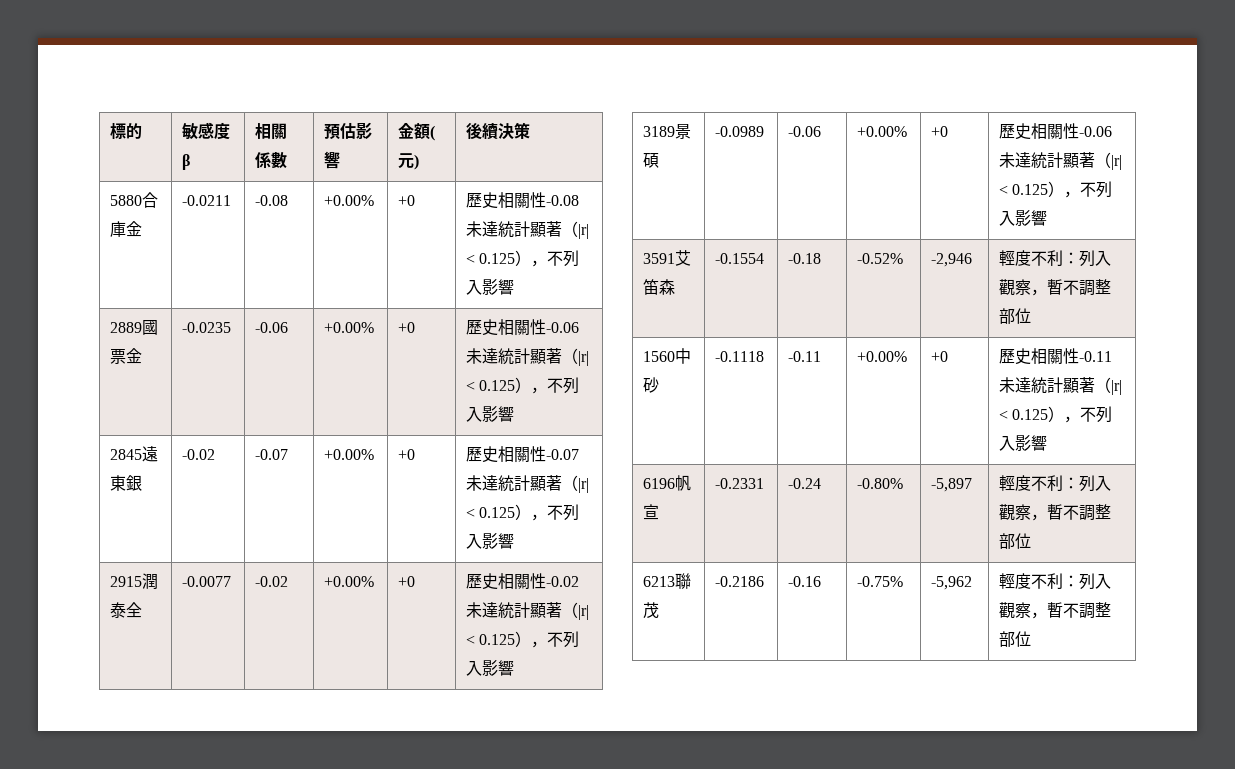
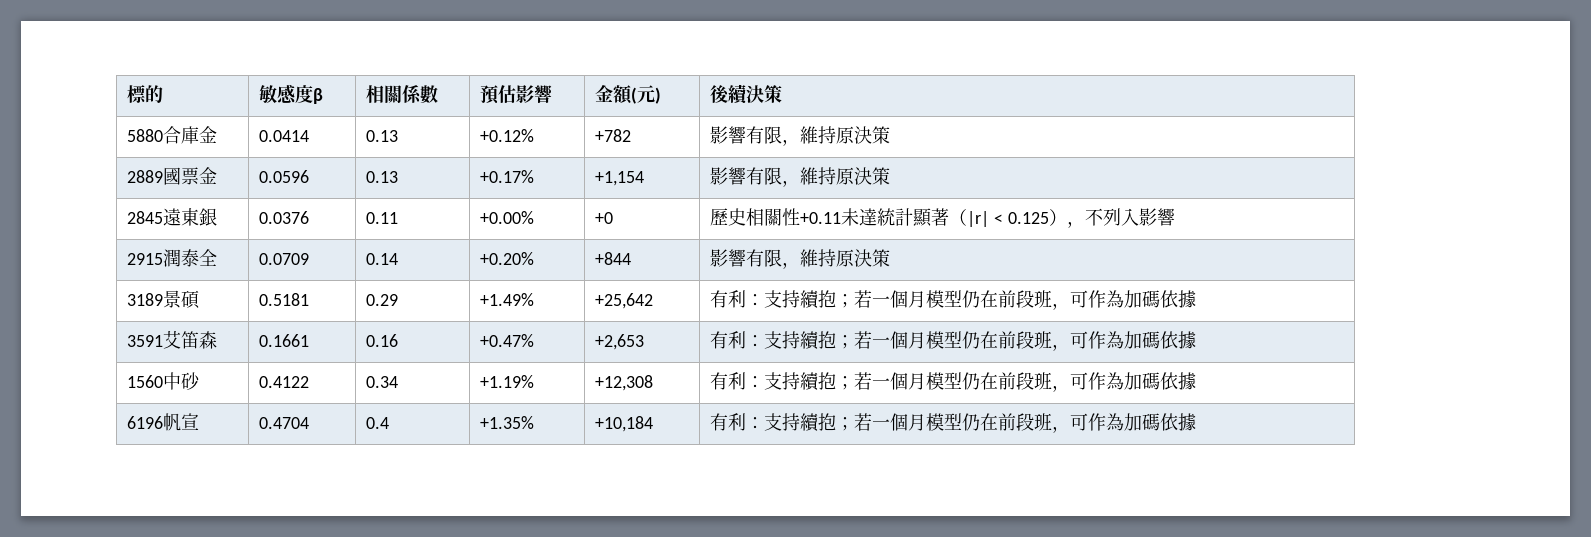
[182,195,232,206] [255,195,289,206] [324,195,375,206] [398,195,416,206] [466,192,580,209] [466,221,590,239] [466,250,580,267] [466,279,515,295] [110,320,159,335] [110,348,143,364] [182,322,232,333] [255,322,289,333] [324,322,375,333] [398,322,416,333] [466,319,580,336] [466,348,590,366] [466,377,580,394] [466,406,515,422] [110,446,159,462] [110,475,143,491] [182,449,216,460] [255,449,289,460] [324,449,375,460] [398,449,416,460] [466,446,580,463] -0.0211 | -0.08 | +0.00% | +0 | 歷史相關性-0.08未達統計顯著（|r| < 0.125），不列入影響 // 2889國票金 | -0.0235 | -0.06 | +0.00% | +0 | 歷史相關性-0.06未達統計顯著（|r| < 0.125），不列入影響 // 2845遠東銀 | -0.02 | -0.07 | +0.00% | +0 | 歷史相關性-0.07 -> [259,130,310,142] [366,130,399,142] [480,129,535,142] [595,129,632,142] [710,126,891,146] [127,167,218,185] [259,170,310,183] [366,171,399,183] [480,170,535,183] [595,171,645,186] [710,167,891,187] [127,208,218,226] [259,211,310,224] [366,212,399,224] [480,211,535,224] [595,212,614,224] [710,208,842,226] 0.0414 | 0.13 | +0.12% | +782 | 影響有限，維持原決策 // 2889國票金 | 0.0596 | 0.13 | +0.17% | +1,154 | 影響有限，維持原決策 // 2845遠東銀 | 0.0376 | 0.11 | +0.00% | +0 | 歷史相關性+0.11
[182,576,232,587] [255,576,289,587] [324,576,375,587] [398,576,416,587] [466,573,580,590] [466,602,590,620] [466,631,580,648] [466,660,515,676] [643,124,692,139] [643,153,660,168] [715,126,765,137] [788,126,822,137] [857,126,908,137] [931,126,949,137] [999,123,1113,140] [999,152,1123,170] [999,181,1113,198] [999,210,1048,226] [643,250,692,266] [643,279,676,295] [715,253,765,264] [788,253,822,264] [857,253,904,264] [931,253,973,267] [999,250,1112,267] [999,279,1112,296] [999,308,1032,324] [643,348,692,364] [643,377,660,393] [715,351,765,362] [788,351,822,362] [857,351,908,362] [931,351,949,362] [999,348,1113,365] [999,377,1123,395] [999,406,1113,423] [999,435,1048,451] [643,475,692,491] [643,504,660,520] [715,478,765,489] [788,478,822,489] [857,478,904,489] [931,478,973,492] [999,475,1112,492] [999,504,1112,521] [999,533,1032,549] [643,573,692,589] [643,602,660,619] [715,576,765,587] [788,576,822,587] [857,576,904,587] [931,576,973,590] [999,573,1112,590] [999,602,1112,619] [999,631,1032,647] -0.0077 | -0.02 | +0.00% | +0 | 歷史相關性-0.02未達統計顯著（|r| < 0.125），不列入影響 // 3189景碩 | -0.0989 | -0.06 | +0.00% | +0 | 歷史相關性-0.06未達統計顯著（|r| < 0.125），不列入影響 // 3591艾笛森 | -0.1554 | -0.18 | -0.52% | -2,946 | 輕度不利：列入觀察，暫不調整部位 // 1560中砂 | -0.1118 | -0.11 | +0.00% | +0 | 歷史相關性-0.11未達統計顯著（|r| < 0.125），不列入影響 // 6196帆宣 | -0.2331 | -0.24 | -0.80% | -5,897 | 輕度不利：列入觀察，暫不調整部位 // 6213聯茂 | -0.2186 | -0.16 | -0.75% | -5,962 | 輕度不利：列入觀察，暫不調整部位 -> [259,253,310,265] [366,253,399,265] [480,252,535,265] [595,252,632,265] [710,249,891,269] [127,290,201,309] [259,293,310,306] [366,294,399,306] [480,293,535,306] [595,293,654,309] [710,290,1197,310] [127,331,218,349] [259,334,310,347] [366,334,399,347] [480,334,535,347] [595,334,645,350] [710,331,1197,351] [127,372,201,390] [259,376,310,388] [366,376,399,388] [480,375,535,388] [595,375,654,391] [710,372,1197,392] [127,413,200,431] [259,417,310,429] [366,417,390,429] [480,416,535,429] [595,416,654,432] [710,413,1197,433] 0.0709 | 0.14 | +0.20% | +844 | 影響有限，維持原決策 // 3189景碩 | 0.5181 | 0.29 | +1.49% | +25,642 | 有利：支持續抱；若一個月模型仍在前段班，可作為加碼依據 // 3591艾笛森 | 0.1661 | 0.16 | +0.47% | +2,653 | 有利：支持續抱；若一個月模型仍在前段班，可作為加碼依據 // 1560中砂 | 0.4122 | 0.34 | +1.19% | +12,308 | 有利：支持續抱；若一個月模型仍在前段班，可作為加碼依據 // 6196帆宣 | 0.4704 | 0.4 | +1.35% | +10,184 | 有利：支持續抱；若一個月模型仍在前段班，可作為加碼依據

